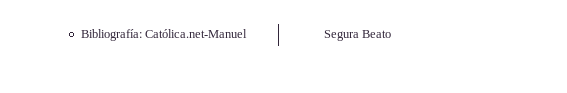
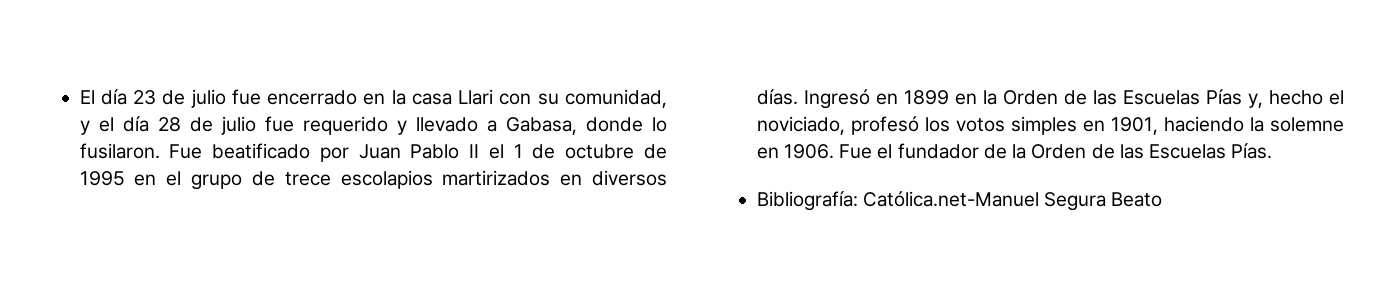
(80, 35) none -> [79,89,667,108] [79,116,667,135] [79,143,668,162] [79,170,668,190] [756,89,1344,109] [756,116,1344,135] [756,143,1273,159] El día 23 de julio fue encerrado en la casa Llari con su comunidad, y el día 28 de julio fue requerido y llevado a Gabasa, donde lo fusilaron. Fue beatificado por Juan Pablo II el 1 de octubre de 1995 en el grupo de trece escolapios martirizados en diversos días. Ingresó en 1899 en la Orden de las Escuelas Pías y, hecho el noviciado, profesó los votos simples en 1901, haciendo la solemne en 1906. Fue el fundador de la Orden de las Escuelas Pías. //

